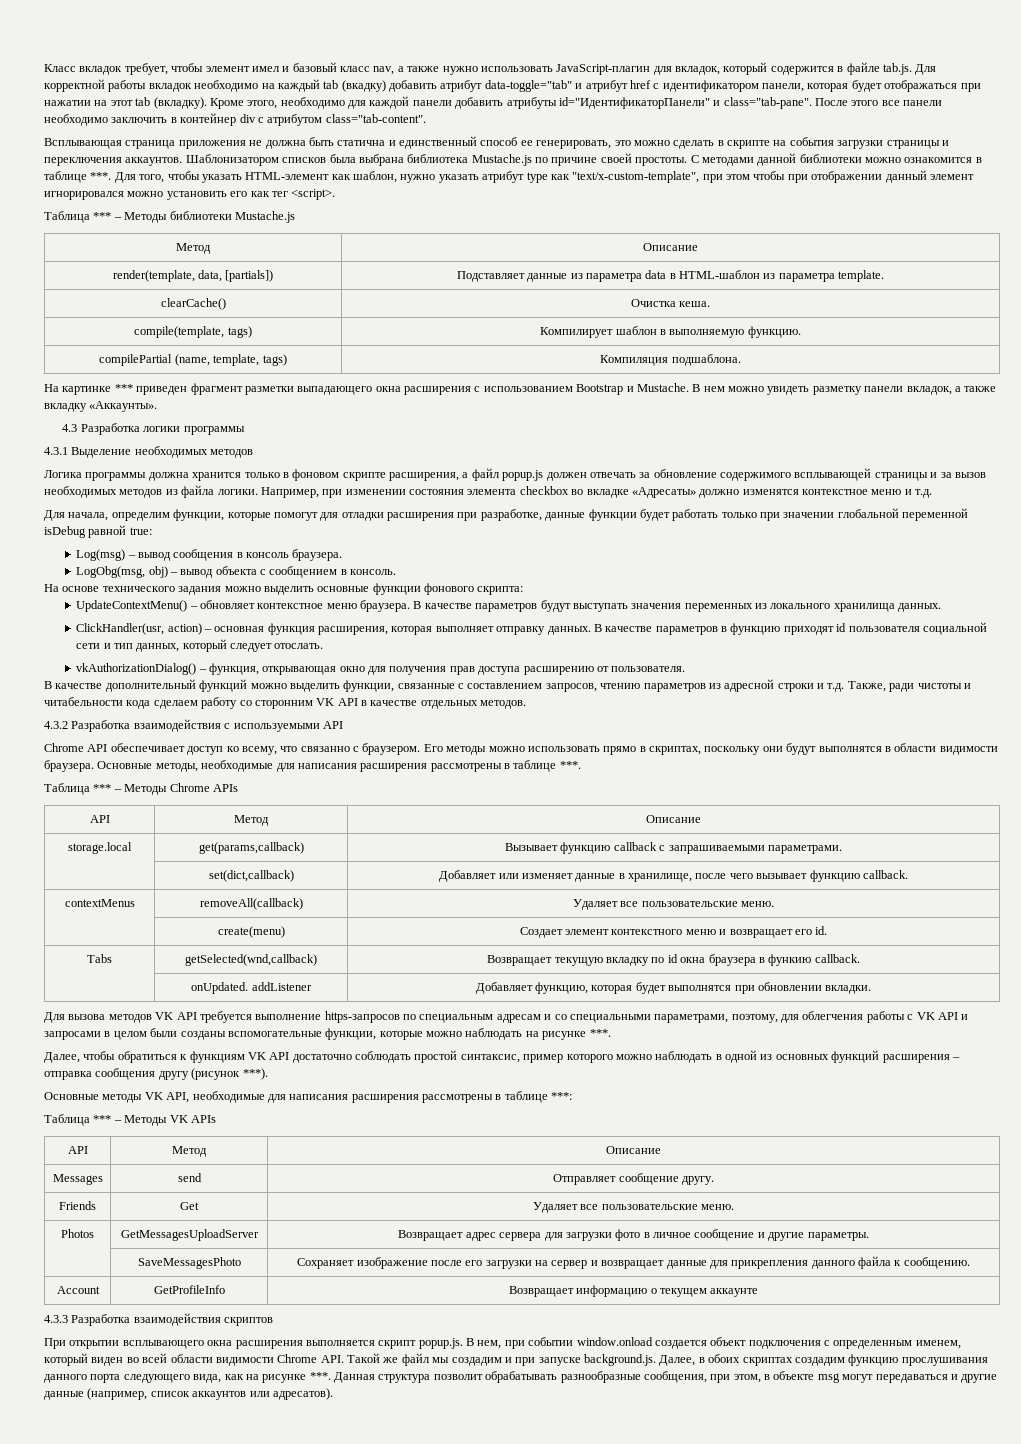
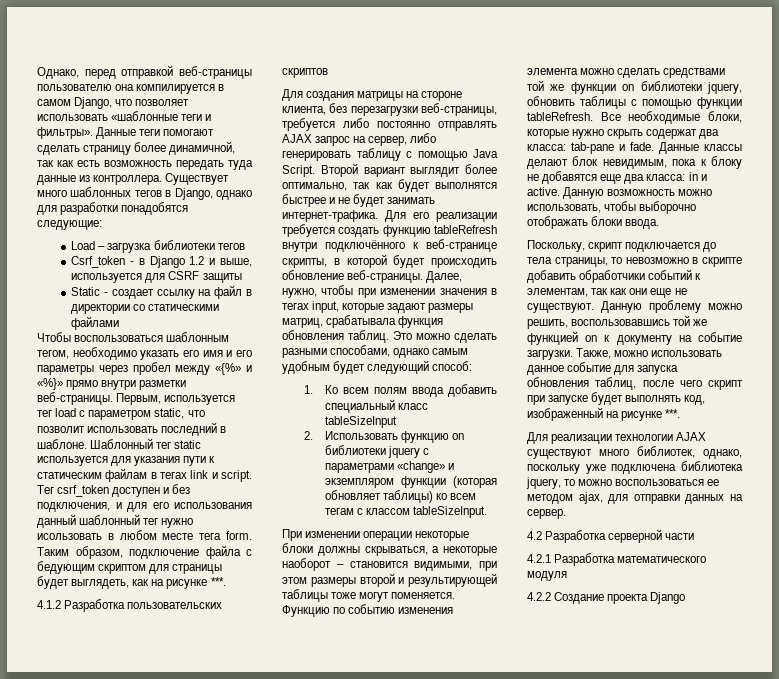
[44,62,937,75] [44,79,981,92] [44,96,943,109] [44,113,426,126] [44,136,949,149] [44,153,982,166] [44,170,974,183] [44,189,336,200] [44,211,295,223] [176,243,211,254] [643,243,698,251] [112,270,274,282] [456,270,885,282] [160,298,226,310] [630,299,711,307] [134,326,252,338] [540,326,801,338] [99,354,287,366] [600,354,741,366] [44,383,997,395] [44,401,158,412] [62,423,245,435] [44,446,254,458] [44,468,986,481] [44,485,933,498] [44,508,969,521] [44,525,152,538] [76,549,343,561] [76,566,397,578] [44,583,524,595] [76,600,942,612] [76,622,987,635] [76,639,324,652] [76,663,686,675] [44,679,971,692] [44,697,527,709] [44,719,343,732] [44,743,998,755] [44,760,581,772] [44,783,238,795] [89,815,110,823] [234,815,269,826] [646,815,701,823] [68,842,132,854] [198,842,304,854] [505,842,842,854] [208,870,294,882] [439,870,908,882] [64,899,135,907] [199,898,303,910] [572,899,775,910] [217,926,285,938] [519,926,828,938] [87,954,112,963] [185,954,317,966] [487,954,860,966] [191,982,312,994] [475,982,872,994] [44,1011,969,1023] [44,1028,611,1040] [44,1050,960,1063] [44,1068,268,1080] [44,1091,573,1103] [44,1114,216,1126] [67,1146,88,1154] [172,1146,207,1157] [606,1146,661,1154] [52,1174,103,1185] [177,1173,202,1182] [553,1173,714,1185] [59,1201,96,1210] [180,1202,199,1210] [532,1202,735,1213] [61,1229,94,1238] [120,1229,259,1241] [398,1229,869,1241] [137,1257,241,1269] [297,1256,970,1269] [56,1286,100,1294] [153,1285,225,1294] [508,1285,759,1297] [44,1313,274,1326] [44,1337,961,1349] [44,1353,988,1366] [44,1371,998,1383] [44,1388,333,1400] Класс вкладок требует, чтобы элемент имел и базовый класс nav, а также нужно использовать JavaScript-плагин для вкладок, который содержится в файле tab.js. Для корректной работы вкладок необходимо на каждый tab (вкадку) добавить атрибут data-toggle="tab" и атрибут href с идентификатором панели, которая будет отображаться при нажатии на этот tab (вкладку). Кроме этого, необходимо для каждой панели добавить атрибуты id="ИдентификаторПанели" и class="tab-pane". После этого все панели необходимо заключить в контейнер div с атрибутом class="tab-content". // Всплывающая страница приложения не должна быть статична и единственный способ ее генерировать, это можно сделать в скрипте на события загрузки страницы и переключения аккаунтов. Шаблонизатором списков была выбрана библиотека Mustache.js по причине своей простоты. С методами данной библиотеки можно ознакомится в таблице ***. Для того, чтобы указать HTML-элемент как шаблон, нужно указать атрибут type как "text/x-custom-template", при этом чтобы при отображении данный элемент игнорировался можно установить его как тег <script>. // Таблица *** – Методы библиотеки Mustache.js // Метод | Описание // render(template, data, [partials]) | Подставляет данные из параметра data в HTML-шаблон из параметра templatе. // clearCache() | Очистка кеша. // compile(template, tags) | Компилирует шаблон в выполняемую функцию. // compilePartial (name, template, tags) | Компиляция подшаблона. // На картинке *** приведен фрагмент разметки выпадающего окна расширения с использованием Bootstrap и Mustache. В нем можно увидеть разметку панели вкладок, а также вкладку «Аккаунты». // 4.3 Разработка логики программы // 4.3.1 Выделение необходимых методов // Логика программы должна хранится только в фоновом скрипте расширения, а файл popup.js должен отвечать за обновление содержимого всплывающей страницы и за вызов необходимых методов из файла логики. Например, при изменении состояния элемента checkbox во вкладке «Адресаты» должно изменятся контекстное меню и т.д. // Для начала, определим функции, которые помогут для отладки расширения при разработке, данные функции будет работать только при значении глобальной переменной isDebug равной true: // Log(msg) – вывод сообщения в консоль браузера. // LogObg(msg, obj) – вывод объекта с сообщением в консоль. // На основе технического задания можно выделить основные функции фонового скрипта: // UpdateContextMenu() – обновляет контекстное меню браузера. В качестве параметров будут выступать значения переменных из локального хранилища данных. // ClickHandler(usr, action) – основная функция расширения, которая выполняет отправку данных. В качестве параметров в функцию приходят id пользователя социальной сети и тип данных, который следует отослать. // vkAuthorizationDialog() – функция, открывающая окно для получения прав доступа расширению от пользователя. // В качестве дополнительный функций можно выделить функции, связанные с составлением запросов, чтению параметров из адресной строки и т.д. Также, ради чистоты и читабельности кода сделаем работу со сторонним VK API в качестве отдельных методов. // 4.3.2 Разработка взаимодействия с используемыми API // Chrome API обеспечивает доступ ко всему, что связанно с браузером. Его методы можно использовать прямо в скриптах, поскольку они будут выполнятся в области видимости браузера. Основные методы, необходимые для написания расширения рассмотрены в таблице ***. // Таблица *** – Методы Chrome APIs // API | Метод | Описание // storage.local | get(params,callback) | Вызывает функцию callback с запрашиваемыми параметрами. // | set(dict,callback) | Добавляет или изменяет данные в хранилище, после чего вызывает функцию callback. // contextMenus | removeAll(callback) | Удаляет все пользовательские меню. // | create(menu) | Создает элемент контекстного меню и возвращает его id. // Tabs | getSelected(wnd,callback) | Возвращает текущую вкладку по id окна браузера в функию callback. // | onUpdated. addListener | Добавляет функцию, которая будет выполнятся при обновлении вкладки. // Для вызова методов VK API требуется выполнение https-запросов по специальным адресам и со специальными параметрами, поэтому, для облегчения работы с VK API и запросами в целом были созданы вспомогательные функции, которые можно наблюдать на рисунке ***. // Далее, чтобы обратиться к функциям VK API достаточно соблюдать простой синтаксис, пример которого можно наблюдать в одной из основных функций расширения – отправка сообщения другу (рисунок ***). // Основные методы VK API, необходимые для написания расширения рассмотрены в таблице ***: // Таблица *** – Методы VK APIs // API | Метод | Описание // Messages | send | Отправляет сообщение другу. // Friends | Get | Удаляет все пользовательские меню. // Photos | GetMessagesUploadServer | Возвращает адрес сервера для загрузки фото в личное сообщение и другие параметры. // | SaveMessagesPhoto | Сохраняет изображение после его загрузки на сервер и возвращает данные для прикрепления данного файла к сообщению. // Account | GetProfileInfo | Возвращает информацию о текущем аккаунте // 4.3.3 Разработка взаимодействия скриптов // При открытии всплывающего окна расширения выполняется скрипт popup.js. В нем, при событии window.onload создается объект подключения с определенным именем, который виден во всей области видимости Chrome API. Такой же файл мы создадим и при запуске background.js. Далее, в обоих скриптах создадим функцию прослушивания данного порта следующего вида, как на рисунке ***. Данная структура позволит обрабатывать разнообразные сообщения, при этом, в объекте msg могут передаваться и другие данные (например, список аккаунтов или адресатов). -> [37,65,252,79] [37,84,225,94] [37,97,190,109] [37,111,212,121] [37,127,215,139] [37,141,236,155] [37,160,253,170] [37,173,230,185] [37,187,253,200] [37,202,189,215] [37,220,102,230] [71,240,245,253] [71,256,253,268] [71,271,242,283] [71,285,253,299] [71,304,220,314] [71,316,120,330] [37,332,230,342] [37,347,252,360] [37,362,253,375] [37,378,187,390] [37,392,236,405] [37,408,205,420] [37,422,227,436] [37,438,202,449] [37,456,216,466] [37,468,253,482] [37,484,191,497] [37,502,252,512] [37,514,194,528] [37,530,252,540] [37,545,252,559] [37,561,223,574] [37,576,226,589] [37,599,223,612] [282,68,328,78] [282,89,463,101] [282,103,497,116] [282,118,497,131] [282,133,437,146] [282,148,498,161] [282,163,497,177] [282,179,497,192] [282,194,436,207] [282,210,497,222] [282,224,497,237] [282,239,497,252] [282,254,497,268] [282,270,463,283] [282,285,497,298] [282,301,474,313] [282,315,444,328] [282,330,497,343] [282,345,469,358] [282,360,473,374] [303,384,497,397] [325,399,429,413] [325,416,398,428] [303,431,465,443] [325,445,430,458] [325,461,455,473] [325,476,497,488] [325,490,477,503] [325,506,488,518] [282,529,470,541] [282,543,497,556] [282,558,497,571] [282,573,497,587] [282,589,456,602] [282,604,454,617] [527,68,726,78] [527,80,742,94] [527,96,742,109] [527,111,742,124] [527,129,720,139] [527,142,742,154] [527,156,742,169] [527,171,707,184] [527,187,713,199] [527,201,697,214] [527,216,660,229] [527,240,717,252] [527,257,742,267] [527,269,702,283] [527,288,687,298] [527,300,742,313] [527,315,708,329] [527,331,742,345] [527,348,723,360] [527,362,679,375] [527,377,743,390] [527,392,706,405] [527,407,681,421] [527,432,707,444] [527,446,742,459] [527,461,743,474] [526,477,720,489] [527,492,743,504] [527,509,566,519] [527,529,695,543] [527,553,707,566] [527,571,567,581] [527,592,686,604] Однако, перед отправкой веб-страницы пользователю она компилируется в самом Django, что позволяет использовать «шаблонные теги и фильтры». Данные теги помогают сделать страницу более динамичной, так как есть возможность передать туда данные из контроллера. Существует много шаблонных тегов в Django, однако для разработки понадобятся следующие: // Load – загрузка библиотеки тегов // Csrf_token - в Django 1.2 и выше, используется для CSRF защиты // Static - создает ссылку на файл в директории со статическими файлами // Чтобы воспользоваться шаблонным тегом, необходимо указать его имя и его параметры через пробел между «{%» и «%}» прямо внутри разметки веб-страницы. Первым, используется тег load с параметром static, что позволит использовать последний в шаблоне. Шаблонный тег static используется для указания пути к статическим файлам в тегах link и script. Тег сsrf_token доступен и без подключения, и для его использования данный шаблонный тег нужно исользовать в любом месте тега form. Таким образом, подключение файла с бедующим скриптом для страницы будет выглядеть, как на рисунке ***. // 4.1.2 Разработка пользовательских скриптов // Для создания матрицы на стороне клиента, без перезагрузки веб-страницы, требуется либо постоянно отправлять AJAX запрос на сервер, либо генерировать таблицу с помощью Java Script. Второй вариант выглядит более оптимально, так как будет выполнятся быстрее и не будет занимать интернет-трафика. Для его реализации требуется создать функцию tableRefresh внутри подключённого к веб-странице скрипты, в которой будет происходить обновление веб-страницы. Далее, нужно, чтобы при изменении значения в тегах input, которые задают размеры матриц, срабатывала функция обновления таблиц. Это можно сделать разными способами, однако самым удобным будет следующий способ: // 1. Ко всем полям ввода добавить специальный класс tableSizeInput // 2. Использовать функцию on библиотеки jquery c параметрами «change» и экземпляром функции (которая обновляет таблицы) ко всем тегам с классом tableSizeInput. // При изменении операции некоторые блоки должны скрываться, а некоторые наоборот – становится видимыми, при этом размеры второй и результирующей таблицы тоже могут поменяется. Функцию по событию изменения элемента можно сделать средствами той же функции on библиотеки jquery, обновить таблицы с помощью функции tableRefresh. Все необходимые блоки, которые нужно скрыть содержат два класса: tab-pane и fade. Данные классы делают блок невидимым, пока к блоку не добавятся еще два класса: in и active. Данную возможность можно использовать, чтобы выборочно отображать блоки ввода. // Поскольку, скрипт подключается до тела страницы, то невозможно в скрипте добавить обработчики событий к элементам, так как они еще не существуют. Данную проблему можно решить, воспользовавшись той же функцией on к документу на событие загрузки. Также, можно использовать данное событие для запуска обновления таблиц, после чего скрипт при запуске будет выполнять код, изображенный на рисунке ***. // Для реализации технологии AJAX существуют много библиотек, однако, поскольку уже подключена библиотека jquery, то можно воспользоваться ее методом ajax, для отправки данных на сервер. // 4.2 Разработка серверной части // 4.2.1 Разработка математического модуля // 4.2.2 Создание проекта Django

